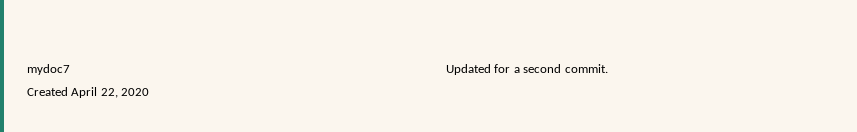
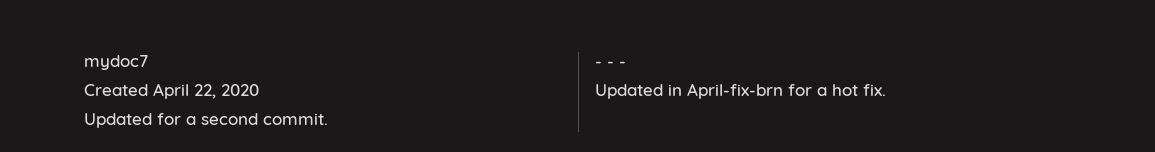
(608, 68) none -> [595,61,626,67] [595,83,886,99] // - - - // Updated in April-fix-brn for a hot fix.

